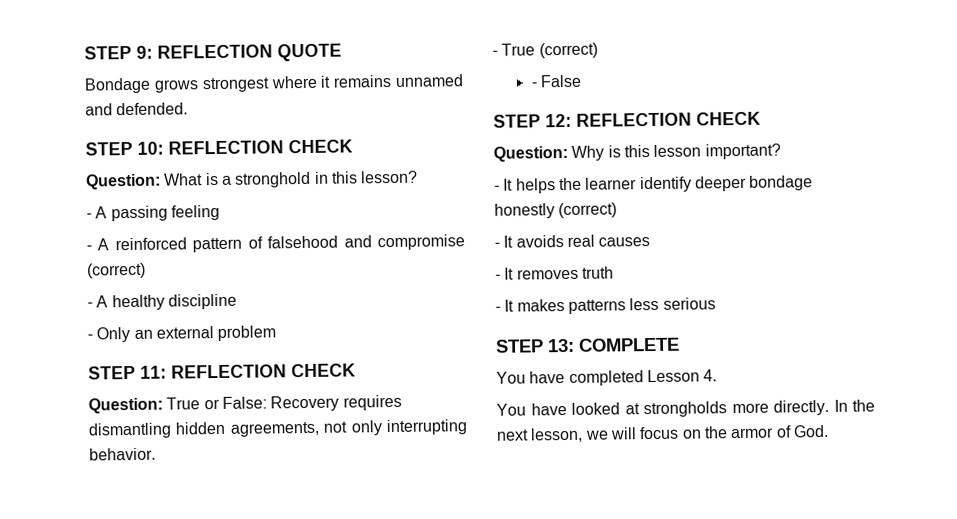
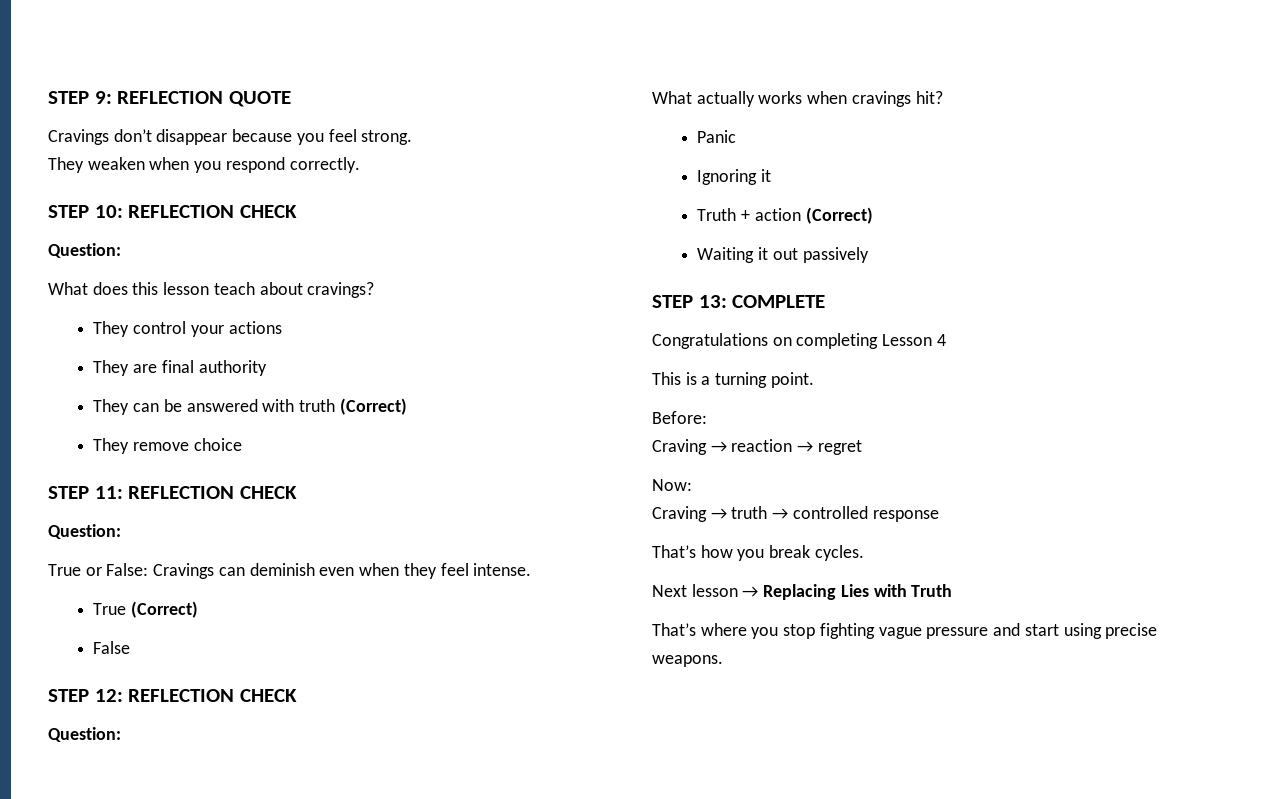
[84,74,465,94] [85,102,189,116] Bondage grows strongest where it remains unnamed and defended. -> [48,129,413,145] [48,157,360,173] Cravings don’t disappear because you feel strong. // They weaken when you respond correctly.
[163,170,419,188] [86,204,220,222] [86,234,465,253] [87,262,146,279] [87,293,237,311] [87,325,277,343] What is a stronghold in this lesson? // - A passing feeling // - A reinforced pattern of falsehood and compromise (correct) // - A healthy discipline // - Only an external problem -> [48,282,375,298] [93,321,282,337] [93,360,267,376] [93,398,407,415] [93,438,242,454] // What does this lesson teach about cravings? // They control your actions // They are final authority // They can be answered with truth (Correct) // They remove choice
(163, 405) none -> (121, 531) //
[270,394,402,412] [88,419,469,439] [89,447,156,461] [492,42,598,59] [530,82,538,88] Recovery requires dismantling hidden agreements, not only interrupting behavior. // - True (correct) // - -> [153,563,532,579] [93,601,199,618] Cravings can deminish even when they feel intense. // True (Correct) //
[571,143,781,161] [494,175,814,194] [494,202,618,219] [494,234,651,248] [495,266,614,280] [495,297,716,314] [495,337,680,353] [496,369,718,386] [496,399,875,418] [496,424,829,443] Why is this lesson important? // - It helps the learner identify deeper bondage honestly (correct) // - It avoids real causes // - It removes truth // - It makes patterns less serious // STEP 13: COMPLETE // You have completed Lesson 4. // You have looked at strongholds more directly. In the next lesson, we will focus on the armor of God. -> [652,91,943,107] [697,130,737,143] [697,169,772,185] [697,207,873,224] [697,247,869,263] [652,295,826,308] [652,333,946,349] [652,372,814,388] [652,411,707,424] [652,439,862,455] [652,479,692,491] [652,506,939,522] [652,545,864,561] [652,584,953,600] [652,623,1158,639] [652,655,723,667] // What actually works when cravings hit? // Panic // Ignoring it // Truth + action (Correct) // Waiting it out passively // STEP 13: COMPLETE // Congratulations on completing Lesson 4 // This is a turning point. // Before: // Craving → reaction → regret // Now: // Craving → truth → controlled response // That’s how you break cycles. // Next lesson → Replacing Lies with Truth // That’s where you stop fighting vague pressure and start using precise weapons.

